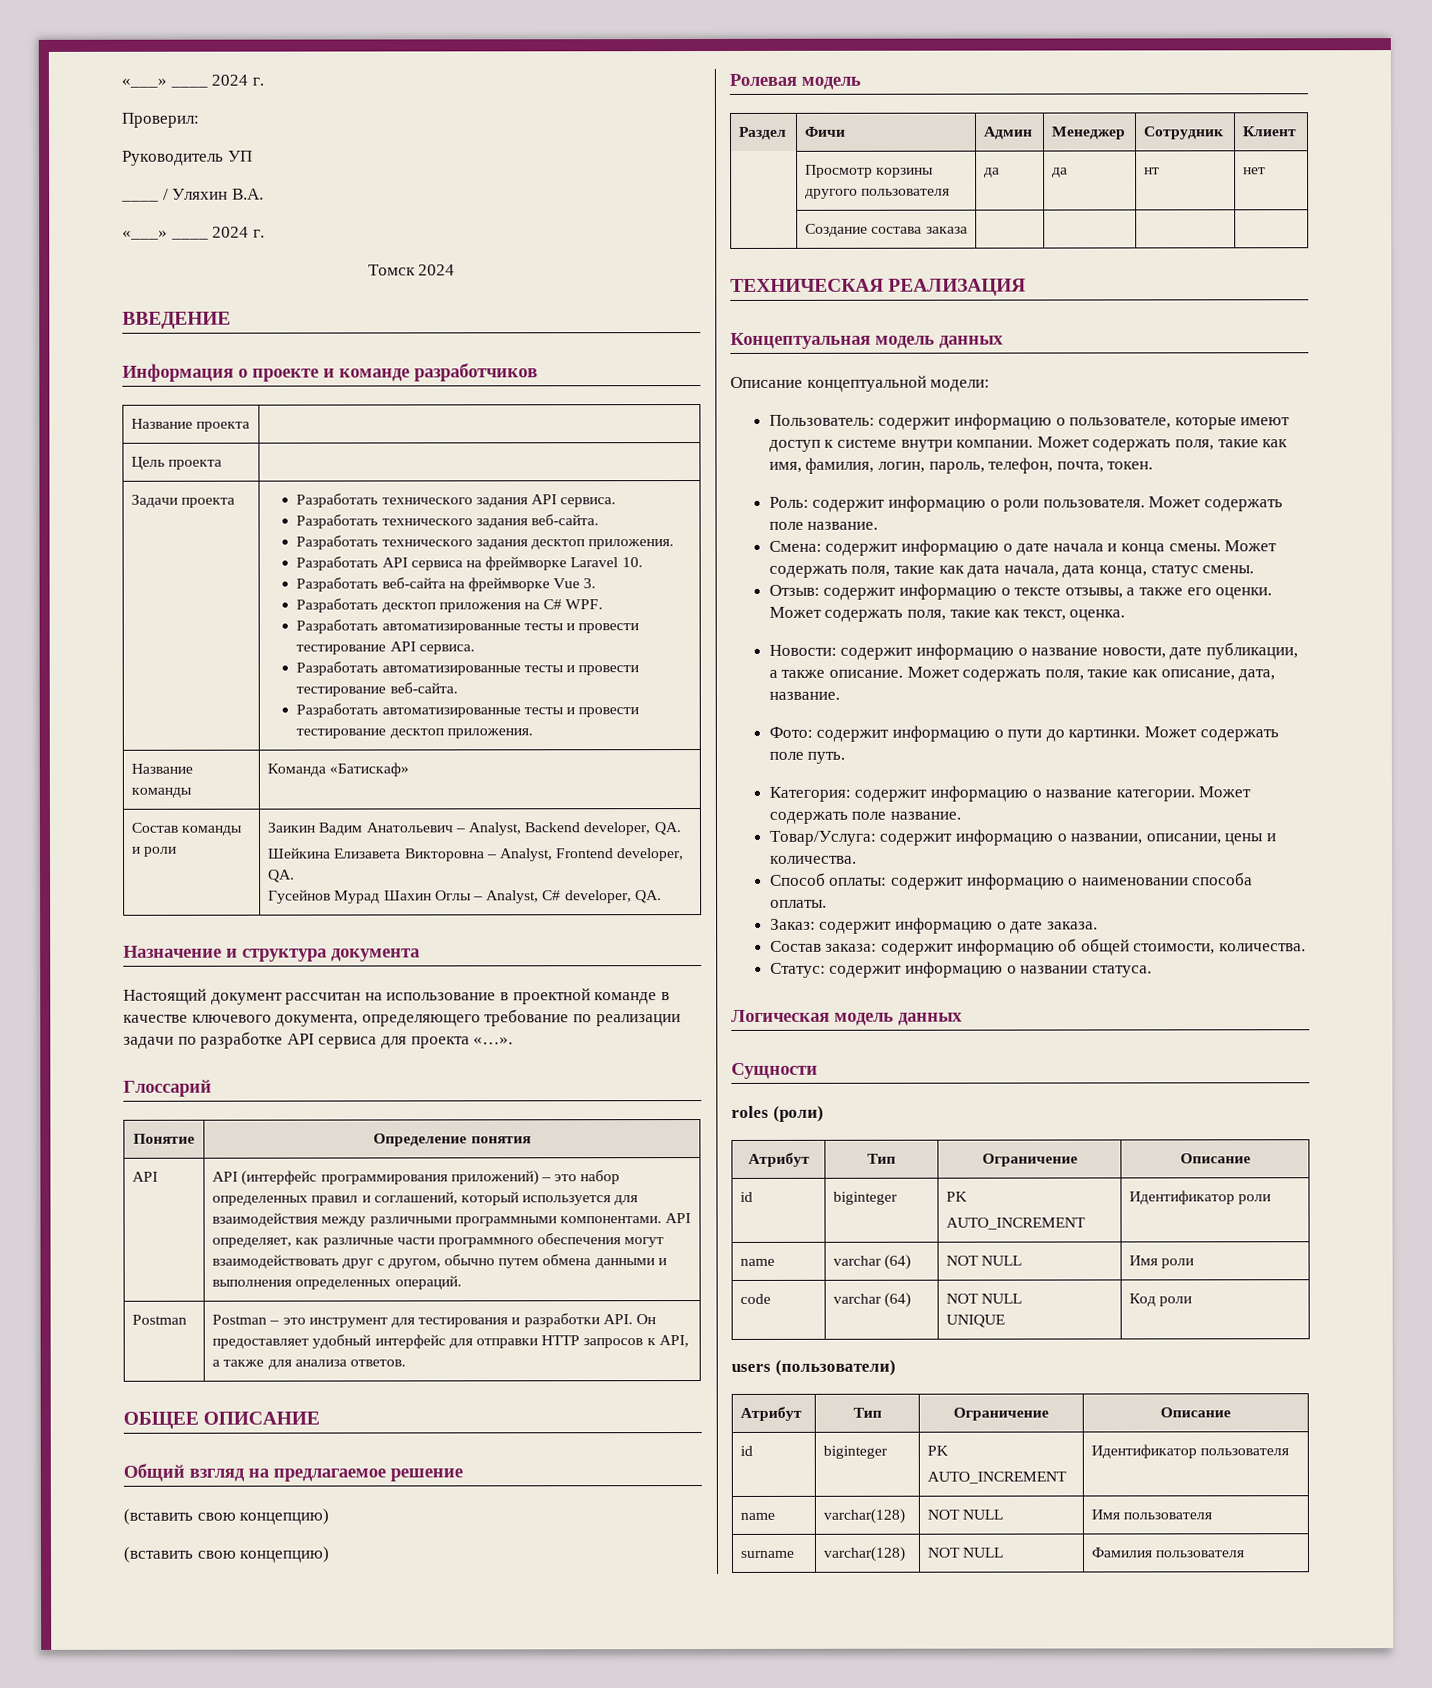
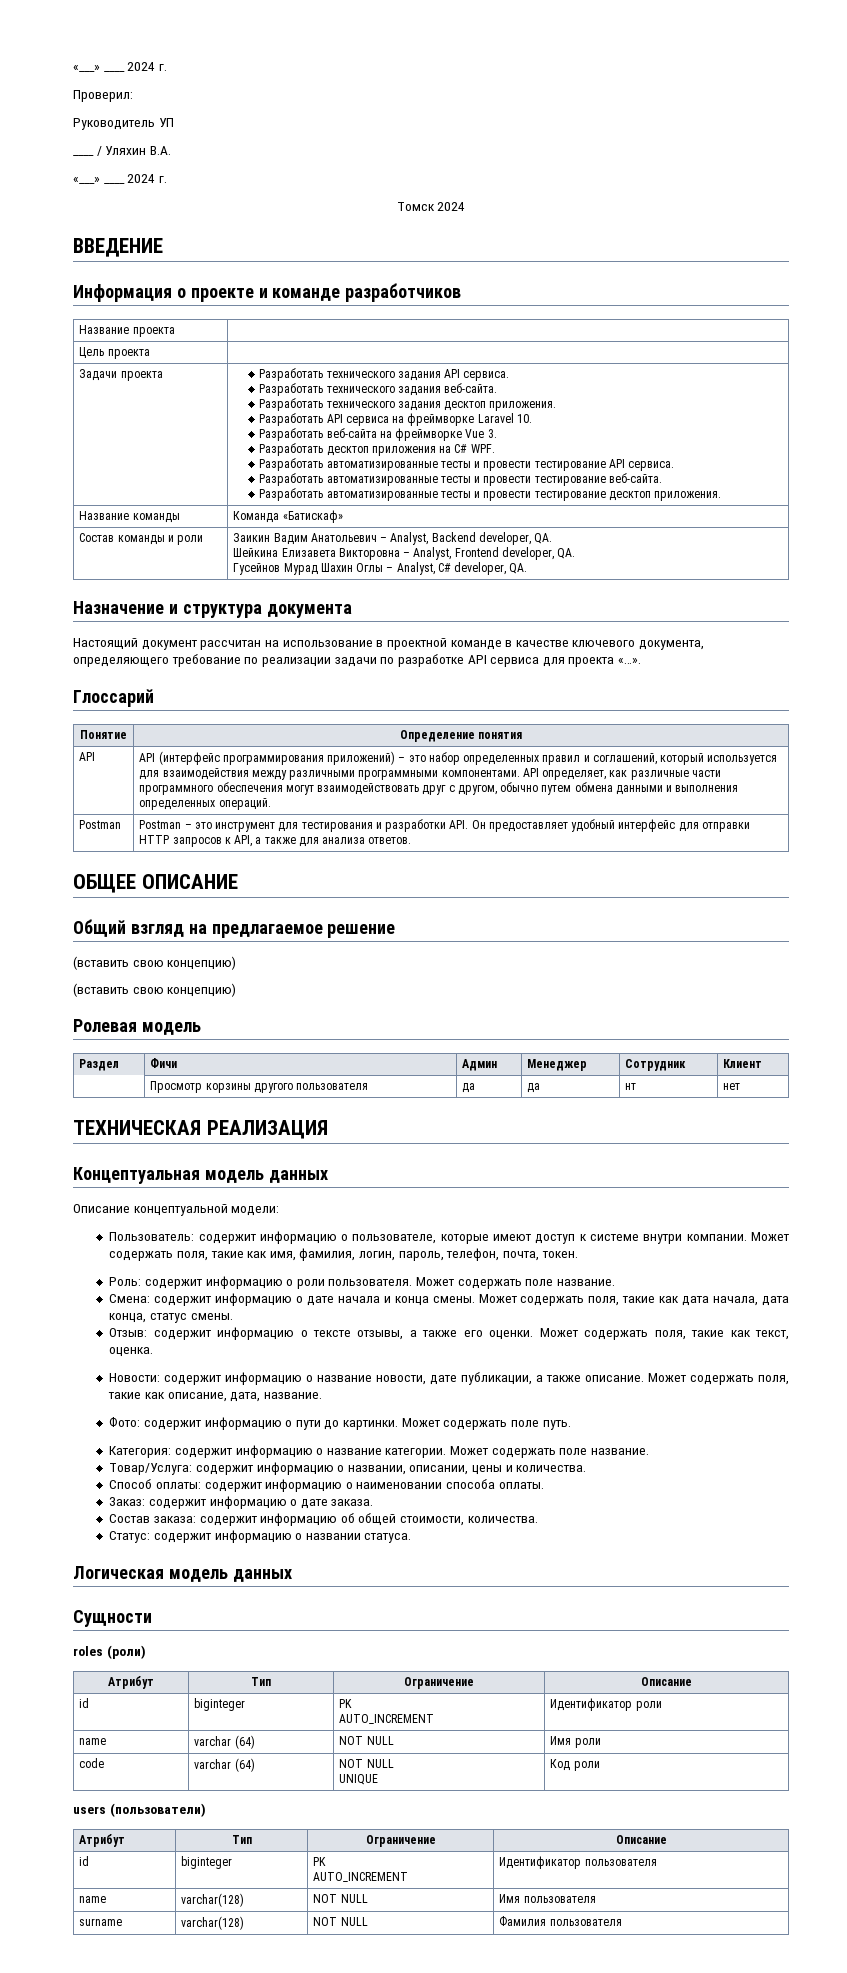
[805,223,968,237] // | Создание состава заказа | | | | -> (741, 1086) none

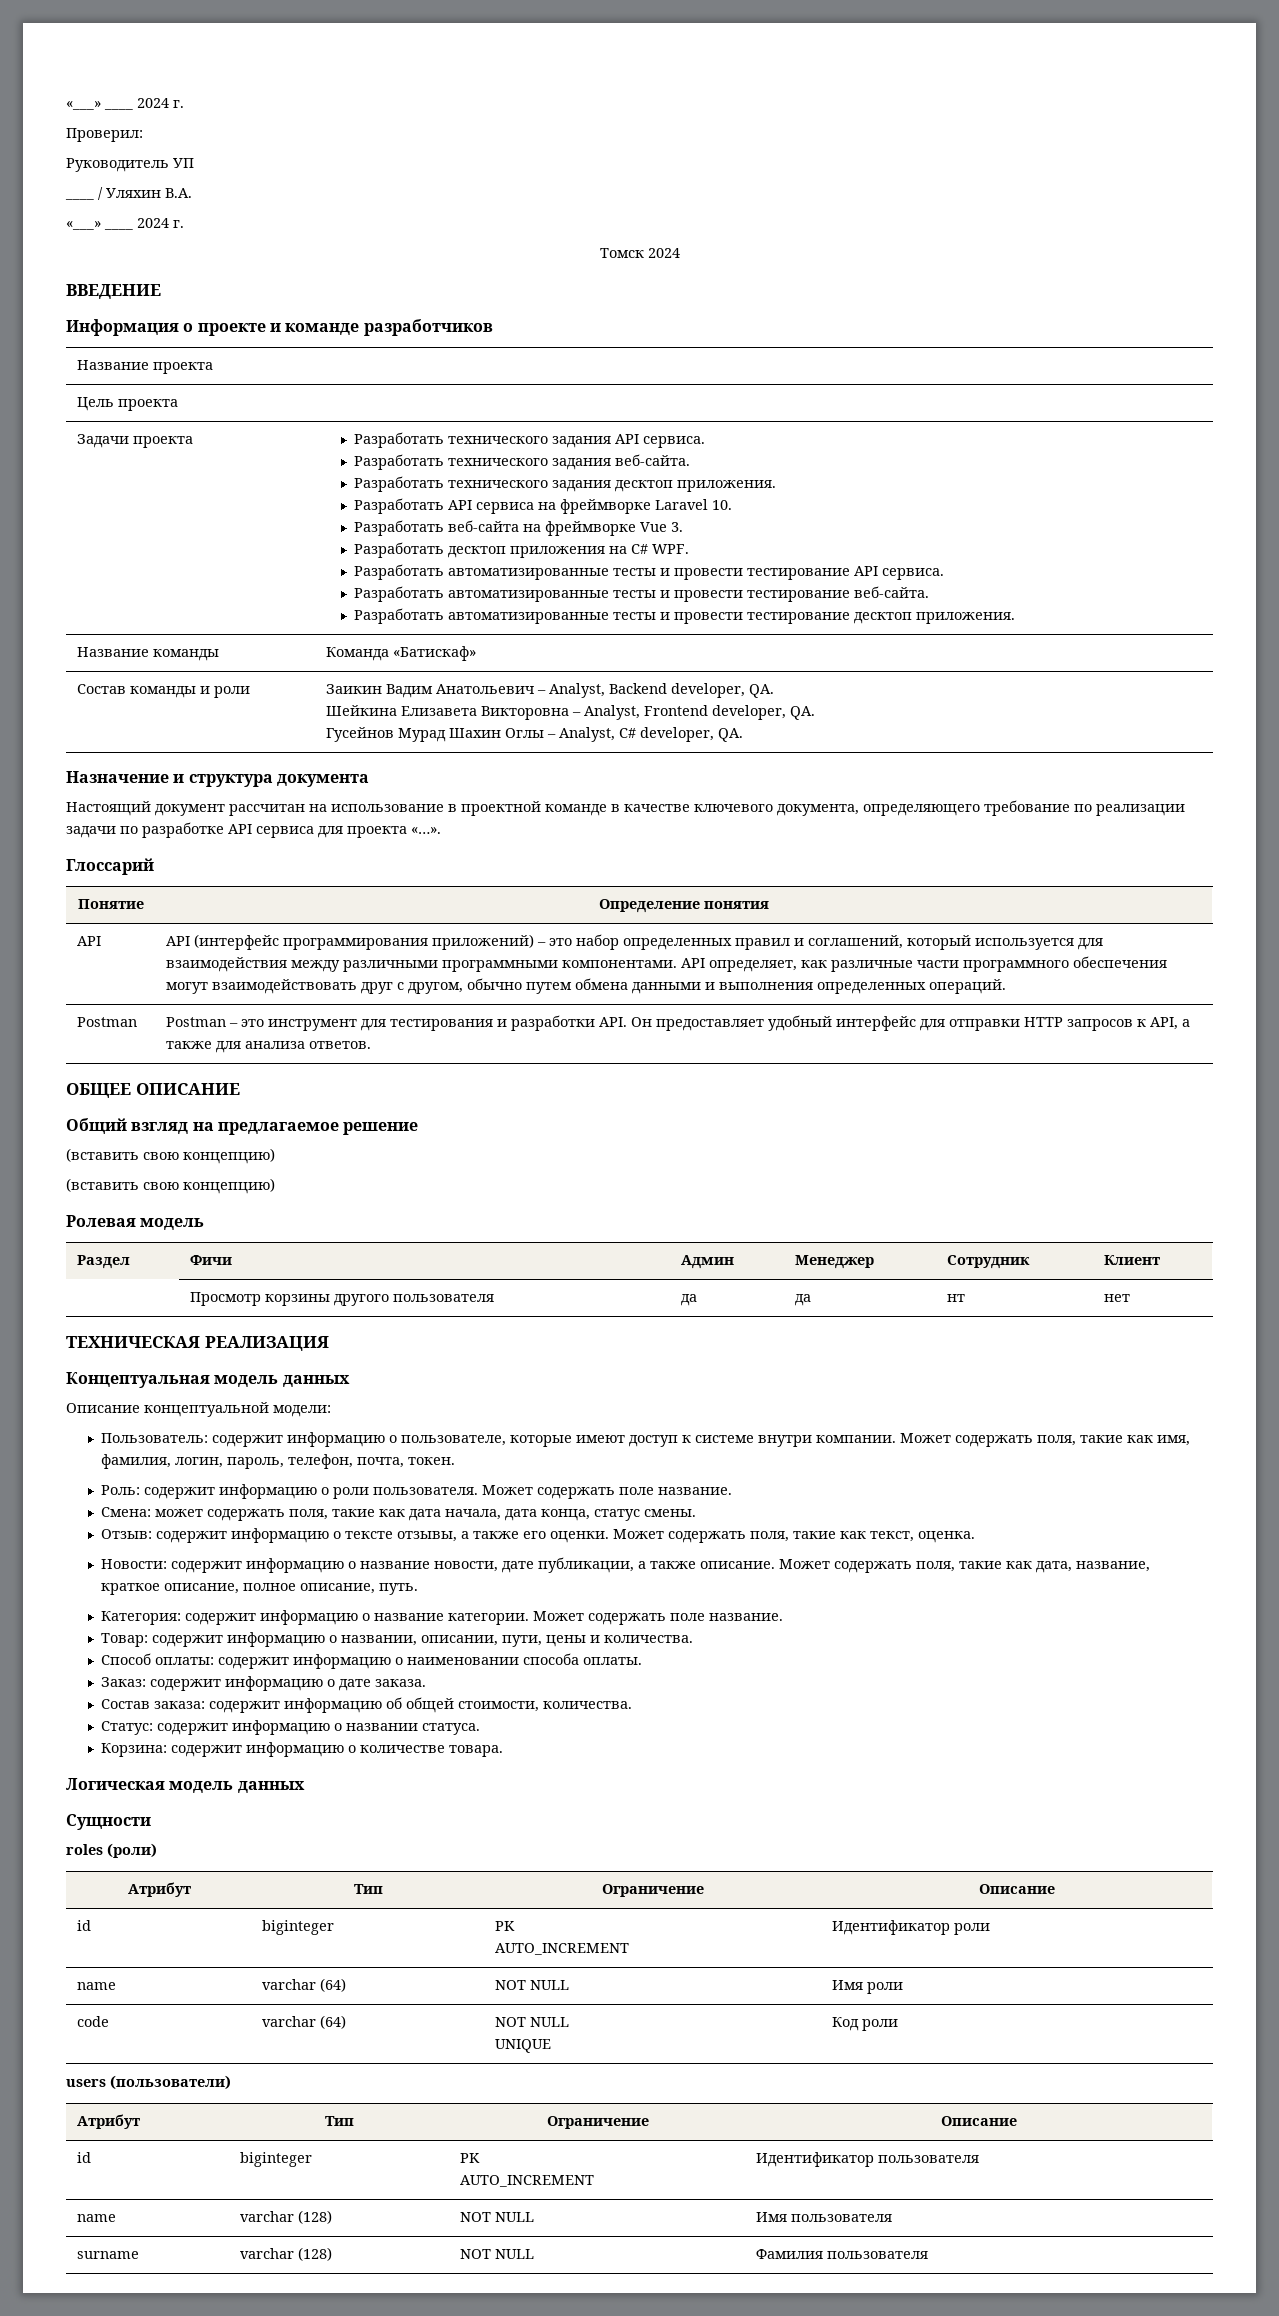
[154,1293,517,1306] содержит информацию о дате начала и конца смены. Может -> [155,1509,204,1517] может
[167,1392,322,1402] [109,1417,540,1430] описание, дата, название. // Фото: содержит информацию о пути до картинки. Может содержать поле -> [1036,1561,1151,1573] [101,1583,376,1595] дата, название, краткое описание, полное описание,
[109,1463,193,1475] Товар/Услуга: -> [101,1633,149,1647] Товар:
(469, 1470) none -> [502,1635,543,1647] пути,
(412, 1538) none -> [101,1742,504,1757] // Корзина: содержит информацию о количестве товара.
[181,1893,245,1907] varchar(128) -> [240,2210,333,2224] varchar (128)
[181,1916,245,1930] varchar(128) -> [240,2247,333,2261] varchar (128)

